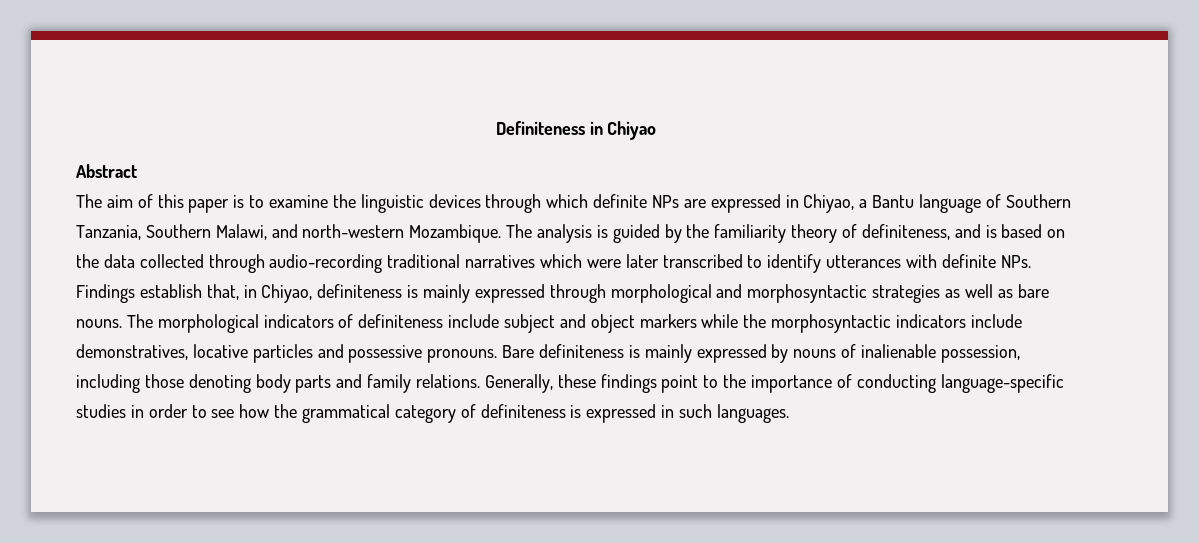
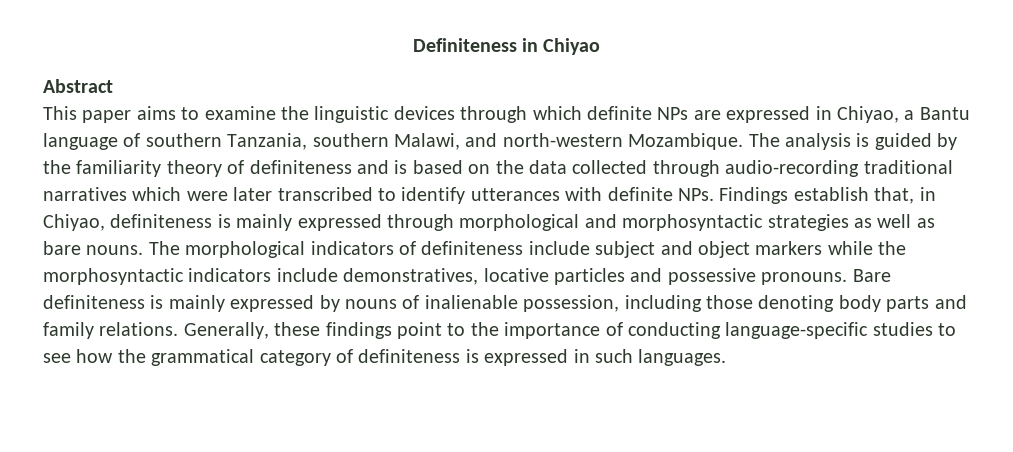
[76,194,245,213] The aim of this paper is -> [43,106,176,123] This paper aims
[1005,194,1071,208] [76,224,211,240] Southern Tanzania, Southern -> [145,133,389,150] southern Tanzania, southern
[861,224,950,240] definiteness, -> [249,160,352,174] definiteness
[130,404,188,418] in order -> (933, 329) none

